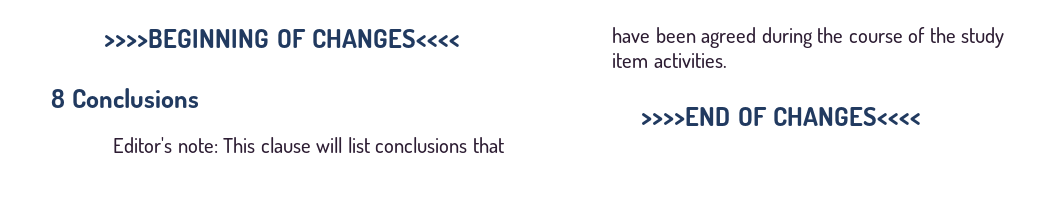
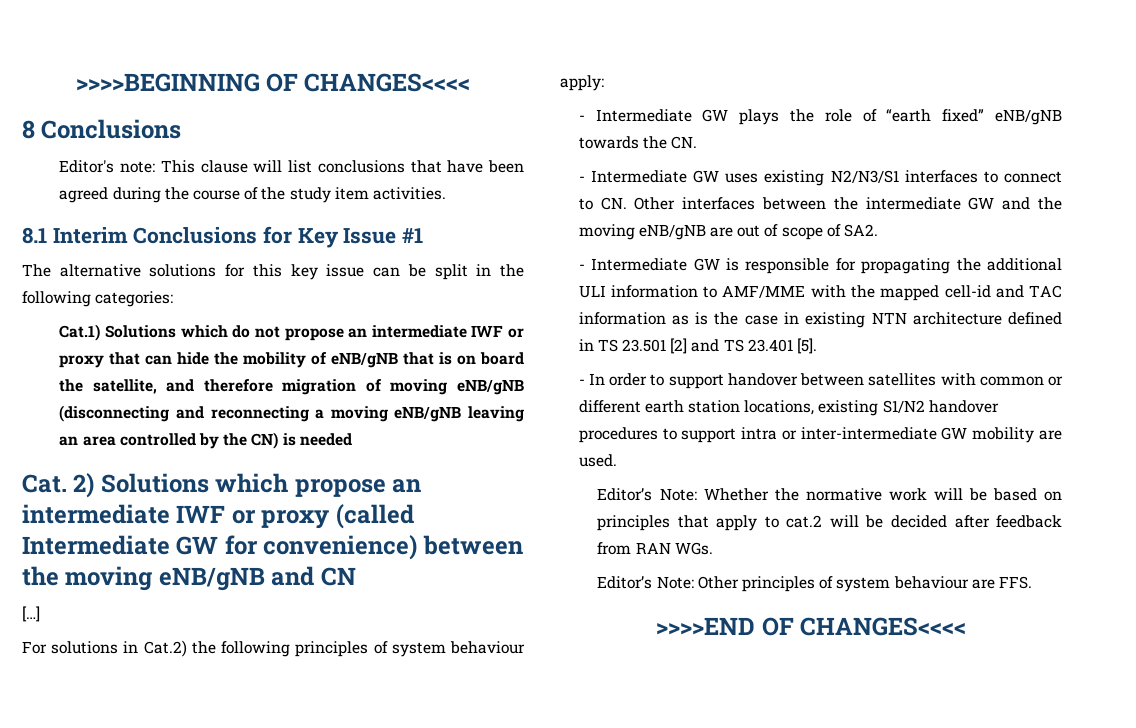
(727, 60) none -> [22,226,424,248] [22,264,525,280] [22,291,174,307] [59,324,525,341] [59,352,525,368] [59,379,524,395] [59,405,524,422] [59,432,352,449] [22,473,422,498] [22,504,414,529] [22,535,523,560] [22,566,356,591] [22,606,40,622] [22,640,525,657] [560,75,604,91] [578,109,1062,125] [578,136,698,149] [578,170,1062,186] [578,197,1062,210] [578,224,879,240] [578,258,1062,274] [578,285,1063,301] [578,312,1062,328] [578,338,818,354] [578,373,1063,389] [578,400,999,416] [578,427,1062,443] [578,454,617,467] [597,488,1062,501] [597,515,1062,531] [597,542,713,555] [597,576,1032,592] // 8.1 Interim Conclusions for Key Issue #1 // The alternative solutions for this key issue can be split in the following categories: // Cat.1) Solutions which do not propose an intermediate IWF or proxy that can hide the mobility of eNB/gNB that is on board the satellite, and therefore migration of moving eNB/gNB (disconnecting and reconnecting a moving eNB/gNB leaving an area controlled by the CN) is needed // Cat. 2) Solutions which propose an intermediate IWF or proxy (called Intermediate GW for convenience) between the moving eNB/gNB and CN // […] // For solutions in Cat.2) the following principles of system behaviour apply: // - Intermediate GW plays the role of “earth fixed” eNB/gNB towards the CN. // - Intermediate GW uses existing N2/N3/S1 interfaces to connect to CN. Other interfaces between the intermediate GW and the moving eNB/gNB are out of scope of SA2. // - Intermediate GW is responsible for propagating the additional ULI information to AMF/MME with the mapped cell-id and TAC information as is the case in existing NTN architecture defined in TS 23.501 [2] and TS 23.401 [5]. // - In order to support handover between satellites with common or different earth station locations, existing S1/N2 handover procedures to support intra or inter-intermediate GW mobility are used. // Editor’s Note: Whether the normative work will be based on principles that apply to cat.2 will be decided after feedback from RAN WGs. // Editor’s Note: Other principles of system behaviour are FFS.

